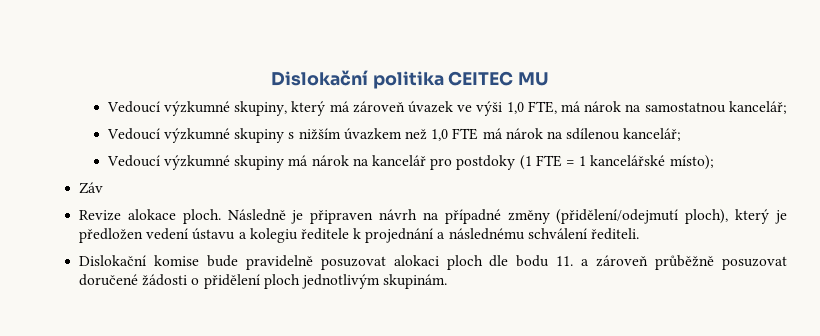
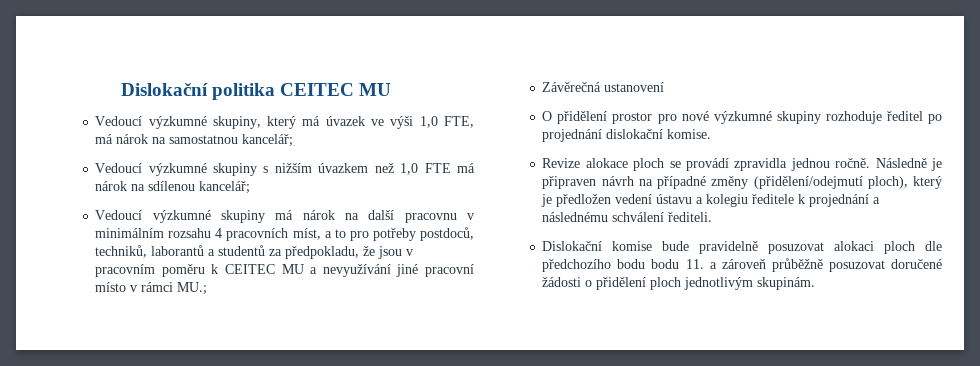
[352,101,405,113] zároveň -> (321, 121) none
[372,155,714,170] [78,182,103,194] [78,209,221,224] kancelář pro postdoky (1 FTE = 1 kancelářské místo); // Záv // Revize alokace ploch. -> [368,210,474,223] [95,227,474,241] [95,245,414,259] [95,264,474,277] [95,282,208,295] [542,82,665,92] [542,111,943,124] [542,129,712,142] [542,158,871,171] další pracovnu v minimálním rozsahu 4 pracovních míst, a to pro potřeby postdoců, techniků, laborantů a studentů za předpokladu, že jsou v pracovním poměru k CEITEC MU a nevyužívání jiné pracovní místo v rámci MU.; // Závěrečná ustanovení // O přidělení prostor pro nové výzkumné skupiny rozhoduje ředitel po projednání dislokační komise. // Revize alokace ploch se provádí zpravidla jednou ročně.
(509, 261) none -> [542,259,646,272] předchozího bodu

